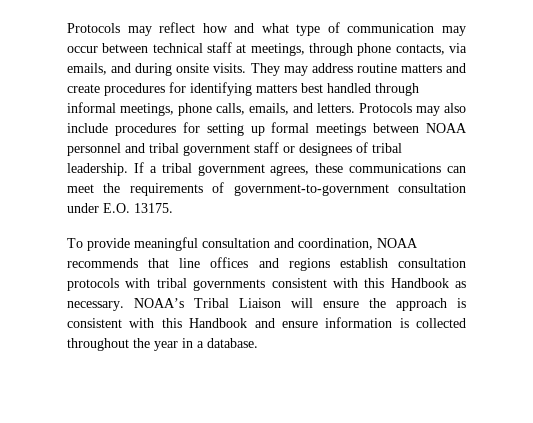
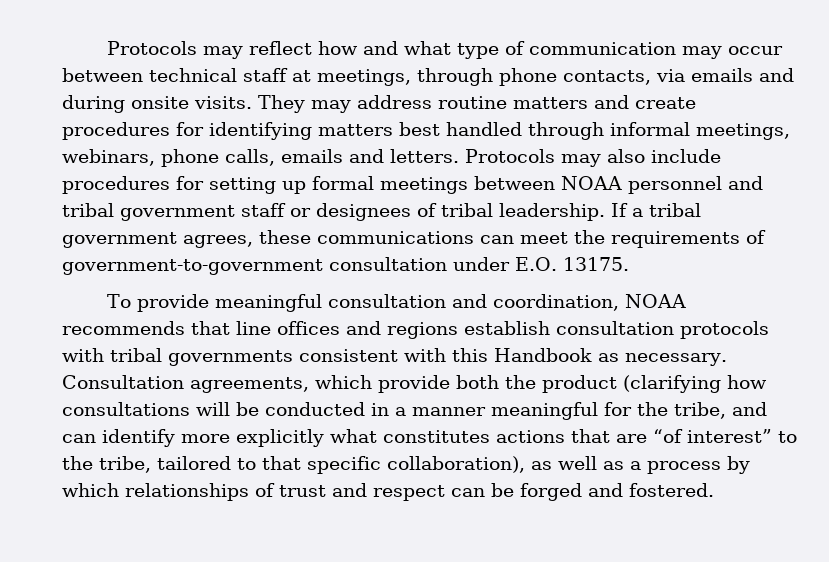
[67,63,107,75] emails, -> [691,68,753,82] emails
(174, 109) none -> [62,149,155,166] webinars,
[249,103,289,115] emails, -> [281,149,343,163] emails
[134,298,466,311] [67,317,466,328] [67,338,258,351] NOAA’s Tribal Liaison will ensure the approach is consistent with this Handbook and ensure information is collected throughout the year in a database. -> [62,375,767,393] [62,402,767,420] [62,429,797,447] [62,456,750,474] [62,483,714,501] Consultation agreements, which provide both the product (clarifying how consultations will be conducted in a manner meaningful for the tribe, and can identify more explicitly what constitutes actions that are “of interest” to the tribe, tailored to that specific collaboration), as well as a process by which relationships of trust and respect can be forged and fostered.

